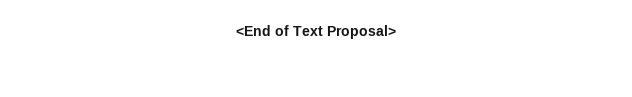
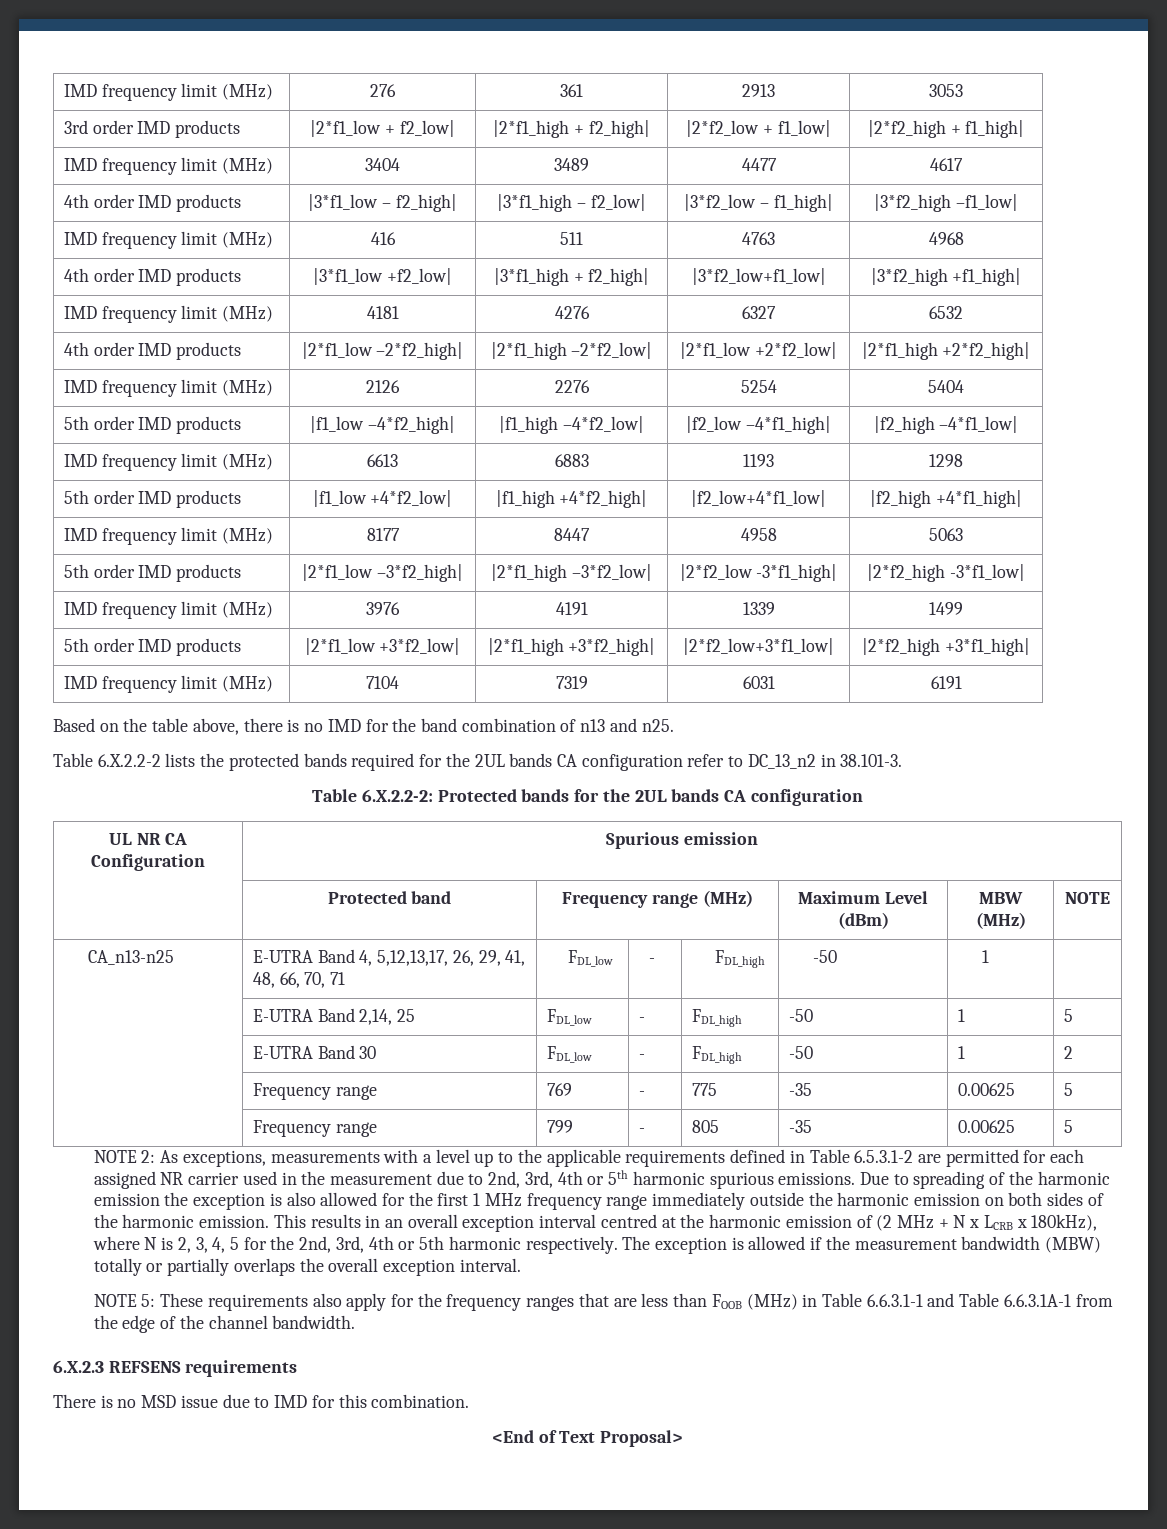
(236, 30) none -> [63,83,274,101] [370,84,396,97] [560,84,583,97] [742,84,775,97] [929,84,963,97] [63,120,241,138] [310,120,455,137] [493,120,650,138] [686,120,831,137] [867,120,1025,138] [63,157,274,175] [365,158,400,171] [554,158,589,171] [741,158,777,171] [930,158,963,171] [63,194,242,212] [308,194,457,212] [497,194,646,212] [684,194,833,212] [874,194,1018,212] [63,231,274,249] [370,232,396,245] [560,232,583,245] [742,232,775,245] [928,232,964,245] [63,268,242,286] [313,268,452,285] [493,268,650,286] [691,268,826,285] [870,268,1022,286] [63,305,274,323] [366,306,399,319] [554,306,590,319] [742,306,776,319] [929,306,963,319] [63,342,242,360] [301,342,464,360] [490,342,653,360] [680,342,837,359] [861,342,1031,360] [63,379,274,397] [366,380,400,393] [554,380,590,393] [740,380,777,393] [928,380,964,393] [63,416,242,434] [310,416,455,434] [499,416,644,434] [686,416,831,434] [873,416,1019,434] [63,453,274,471] [367,454,398,467] [554,454,589,467] [743,454,774,467] [929,454,963,467] [63,490,242,508] [312,490,453,507] [495,490,648,508] [691,490,826,507] [870,490,1022,508] [63,527,274,545] [366,528,400,541] [554,528,590,541] [740,528,777,541] [929,528,963,541] [63,564,242,582] [302,564,463,582] [491,564,652,582] [679,564,838,582] [867,564,1025,582] [63,601,274,619] [366,602,400,615] [555,602,588,615] [742,602,775,615] [929,602,963,615] [63,638,242,656] [304,638,461,655] [487,638,656,656] [683,638,834,655] [862,638,1030,656] [63,675,274,693] [366,676,399,689] [555,676,588,689] [742,676,775,689] [930,676,962,689] [53,718,674,735] [53,753,903,771] [312,789,863,806] [108,833,188,845] [91,854,205,871] [606,832,758,849] [327,891,452,904] [562,890,753,908] [798,891,928,904] [837,912,889,929] [979,892,1023,904] [975,912,1026,929] [1065,892,1110,904] [88,950,175,965] [252,949,526,966] [252,972,346,988] [568,950,614,967] [648,958,655,963] [714,950,765,968] [813,950,838,963] [982,950,990,963] [252,1008,416,1025] [546,1009,592,1026] [638,1017,645,1022] [691,1009,742,1027] [788,1009,813,1022] [957,1009,965,1022] [1063,1009,1073,1022] [252,1045,377,1059] [546,1046,592,1063] [638,1054,645,1059] [691,1046,742,1064] [788,1046,813,1059] [957,1046,965,1059] [1063,1046,1073,1059] [252,1083,377,1100] [546,1083,572,1096] [638,1091,645,1096] [691,1083,717,1096] [788,1083,812,1096] [957,1083,1015,1096] [1063,1083,1073,1096] [252,1120,377,1137] [546,1120,573,1133] [638,1128,645,1133] [691,1120,719,1133] [788,1120,812,1133] [957,1120,1015,1133] [1063,1120,1073,1133] [93,1149,1085,1167] [93,1170,1110,1189] [93,1192,1104,1210] [93,1214,1098,1232] [92,1236,1102,1254] [93,1258,521,1276] [93,1293,1113,1311] [93,1315,356,1333] [53,1360,298,1377] [53,1394,470,1408] IMD frequency limit (MHz) | 276 | 361 | 2913 | 3053 // 3rd order IMD products | |2*f1_low + f2_low| | |2*f1_high + f2_high| | |2*f2_low + f1_low| | |2*f2_high + f1_high| // IMD frequency limit (MHz) | 3404 | 3489 | 4477 | 4617 // 4th order IMD products | |3*f1_low – f2_high| | |3*f1_high – f2_low| | |3*f2_low – f1_high| | |3*f2_high –f1_low| // IMD frequency limit (MHz) | 416 | 511 | 4763 | 4968 // 4th order IMD products | |3*f1_low +f2_low| | |3*f1_high + f2_high| | |3*f2_low+f1_low| | |3*f2_high +f1_high| // IMD frequency limit (MHz) | 4181 | 4276 | 6327 | 6532 // 4th order IMD products | |2*f1_low –2*f2_high| | |2*f1_high –2*f2_low| | |2*f1_low +2*f2_low| | |2*f1_high +2*f2_high| // IMD frequency limit (MHz) | 2126 | 2276 | 5254 | 5404 // 5th order IMD products | |f1_low –4*f2_high| | |f1_high –4*f2_low| | |f2_low –4*f1_high| | |f2_high –4*f1_low| // IMD frequency limit (MHz) | 6613 | 6883 | 1193 | 1298 // 5th order IMD products | |f1_low +4*f2_low| | |f1_high +4*f2_high| | |f2_low+4*f1_low| | |f2_high +4*f1_high| // IMD frequency limit (MHz) | 8177 | 8447 | 4958 | 5063 // 5th order IMD products | |2*f1_low –3*f2_high| | |2*f1_high –3*f2_low| | |2*f2_low -3*f1_high| | |2*f2_high -3*f1_low| // IMD frequency limit (MHz) | 3976 | 4191 | 1339 | 1499 // 5th order IMD products | |2*f1_low +3*f2_low| | |2*f1_high +3*f2_high| | |2*f2_low+3*f1_low| | |2*f2_high +3*f1_high| // IMD frequency limit (MHz) | 7104 | 7319 | 6031 | 6191 // Based on the table above, there is no IMD for the band combination of n13 and n25. // Table 6.X.2.2-2 lists the protected bands required for the 2UL bands CA configuration refer to DC_13_n2 in 38.101-3. // Table 6.X.2.2-2: Protected bands for the 2UL bands CA configuration // UL NR CA Configuration | Spurious emission // | Protected band | Frequency range (MHz) | Maximum Level (dBm) | MBW (MHz) | NOTE // CA_n13-n25 | E-UTRA Band 4, 5,12,13,17, 26, 29, 41, 48, 66, 70, 71 | FDL_low | - | FDL_high | -50 | 1 | // | E-UTRA Band 2,14, 25 | FDL_low | - | FDL_high | -50 | 1 | 5 // | E-UTRA Band 30 | FDL_low | - | FDL_high | -50 | 1 | 2 // | Frequency range | 769 | - | 775 | -35 | 0.00625 | 5 // | Frequency range | 799 | - | 805 | -35 | 0.00625 | 5 // NOTE 2: As exceptions, measurements with a level up to the applicable requirements defined in Table 6.5.3.1-2 are permitted for each assigned NR carrier used in the measurement due to 2nd, 3rd, 4th or 5th harmonic spurious emissions. Due to spreading of the harmonic emission the exception is also allowed for the first 1 MHz frequency range immediately outside the harmonic emission on both sides of the harmonic emission. This results in an overall exception interval centred at the harmonic emission of (2 MHz + N x LCRB x 180kHz), where N is 2, 3, 4, 5 for the 2nd, 3rd, 4th or 5th harmonic respectively. The exception is allowed if the measurement bandwidth (MBW) totally or partially overlaps the overall exception interval. // NOTE 5: These requirements also apply for the frequency ranges that are less than FOOB (MHz) in Table 6.6.3.1-1 and Table 6.6.3.1A-1 from the edge of the channel bandwidth. // 6.X.2.3 REFSENS requirements // There is no MSD issue due to IMD for this combination. //

